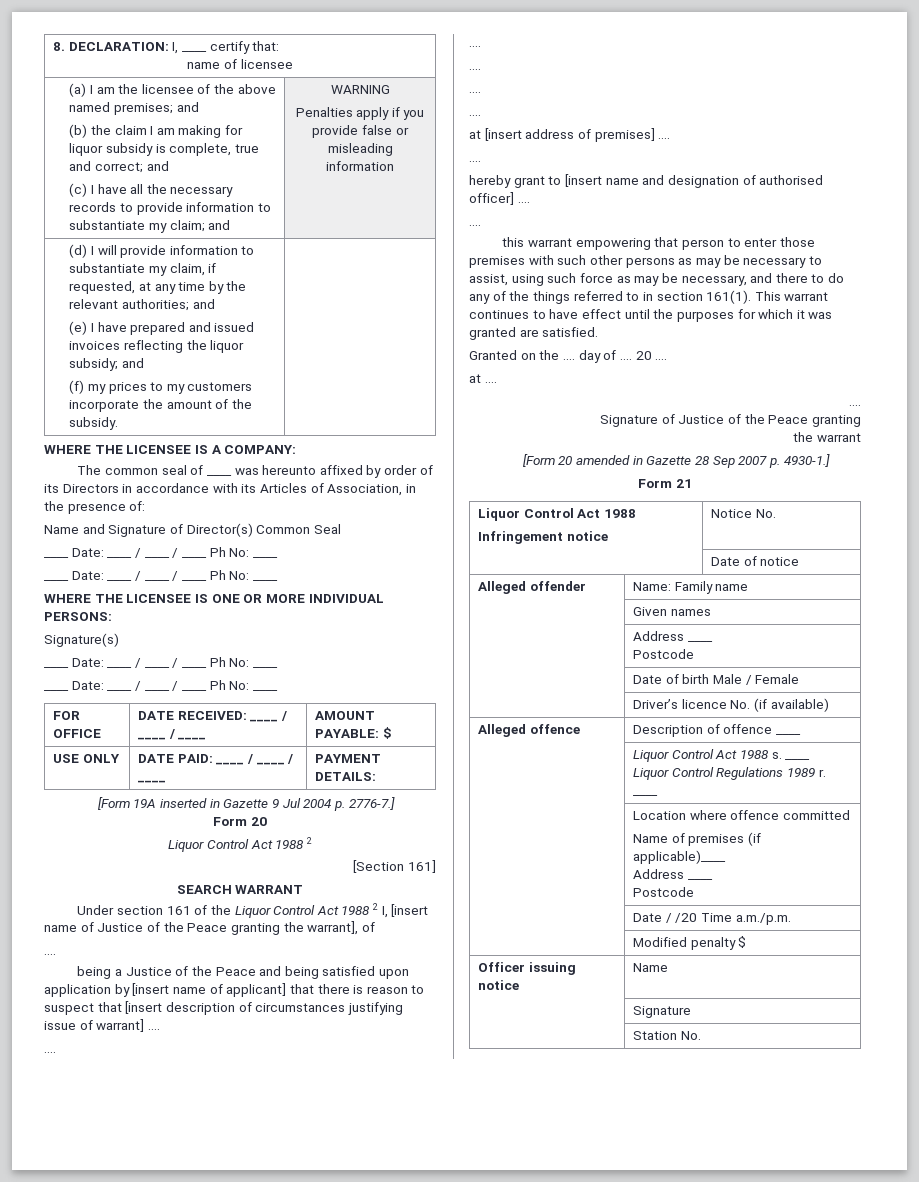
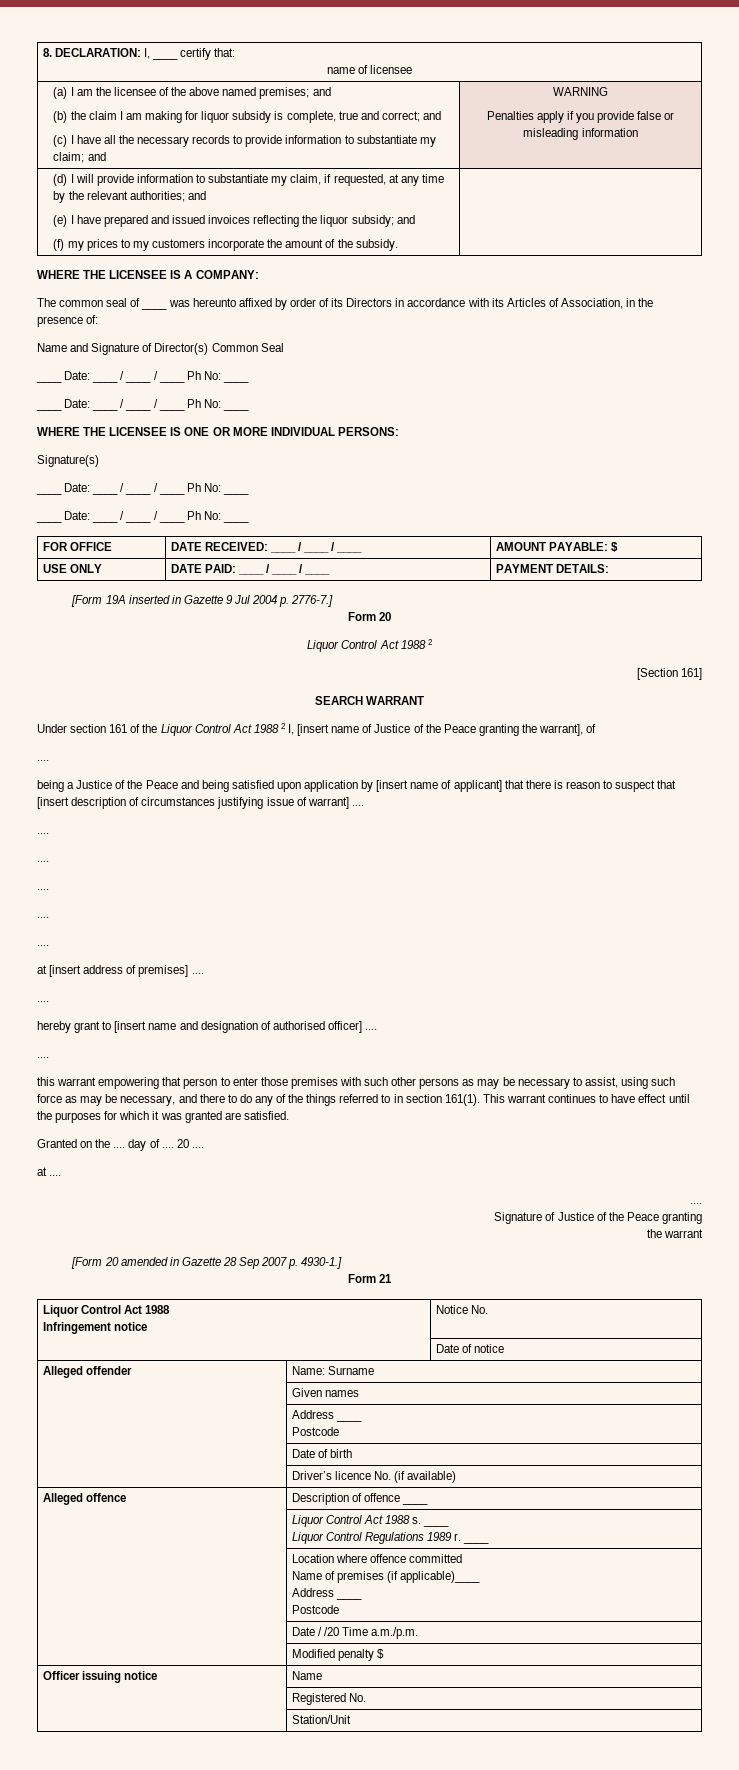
[674,581,749,594] Family name -> [327,1366,374,1375] Surname
[713,674,800,685] Male / Female -> (353, 1453) none
[633,1006,692,1018] [633,1031,701,1040] Signature // | Station No. -> [291,1693,366,1705] [291,1715,351,1724] Registered No. // | Station/Unit

